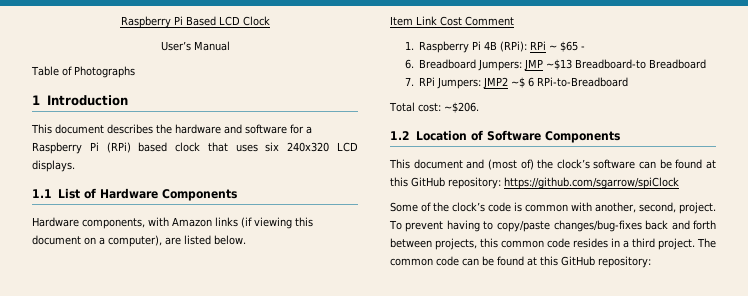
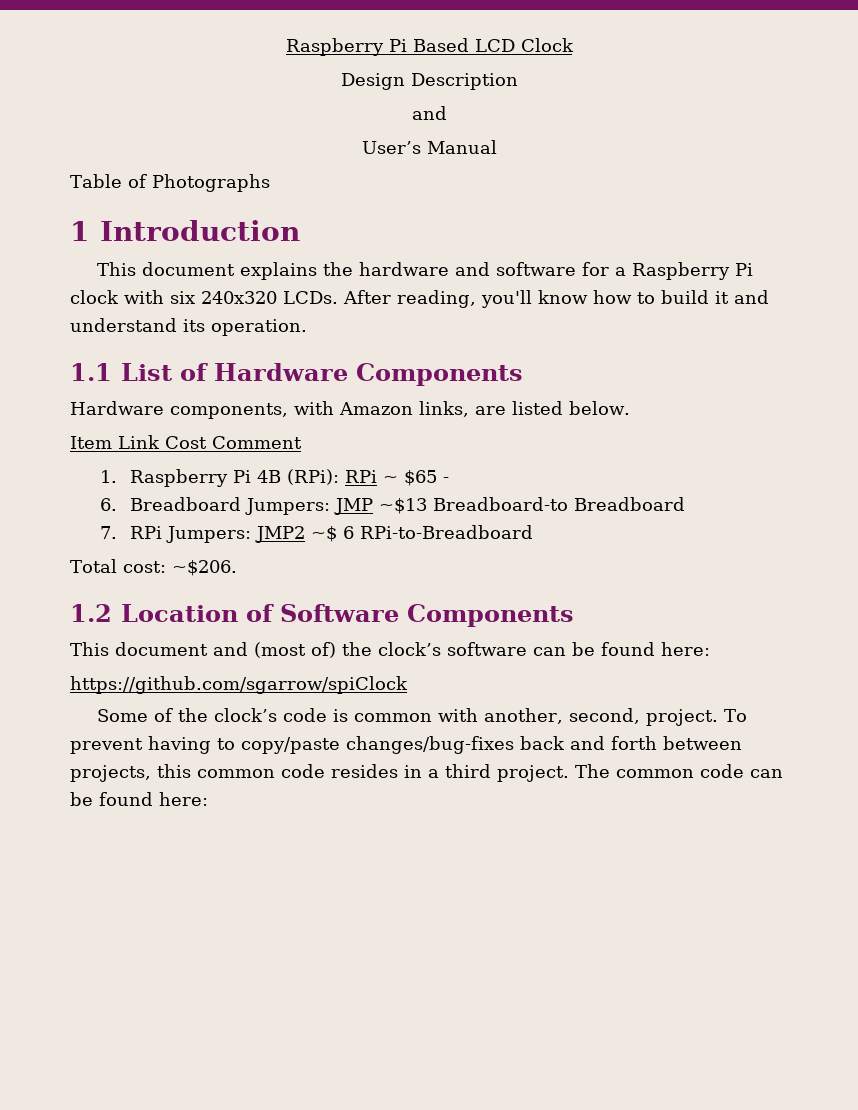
(270, 21) none -> [340,73,518,90] [411,106,447,120] // Design Description // and
[107,124,153,134] describes -> [240,262,318,280] explains
[106,142,358,153] [32,160,75,172] (RPi) based clock that uses six 240x320 LCD displays. -> [70,290,769,308] [70,318,307,336] clock with six 240x320 LCDs. After reading, you'll know how to build it and understand its operation.
[215,217,313,229] [32,235,162,247] links (if viewing this document on a computer), -> [419,401,469,417] links,
[706,160,716,169] [390,177,501,189] at this GitHub repository: -> [661,642,710,656] here: //
[527,256,651,268] at this GitHub repository: -> [159,792,208,806] here:

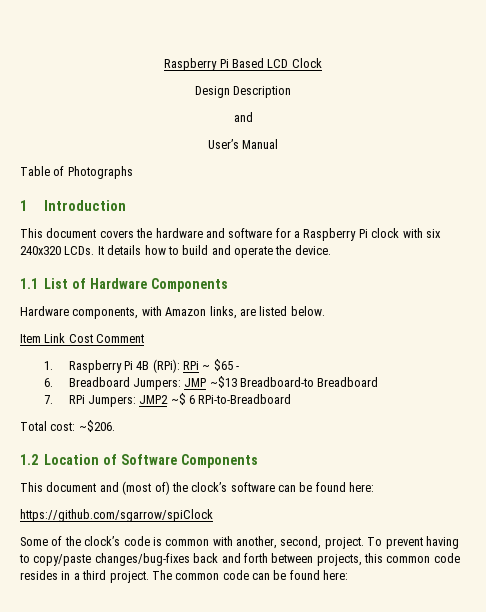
[240,262,318,280] explains -> [99,230,134,238] covers
[343,290,769,308] [70,318,307,336] After reading, you'll know how to build it and understand its operation. -> [97,245,331,258] It details how to build and operate the device.

